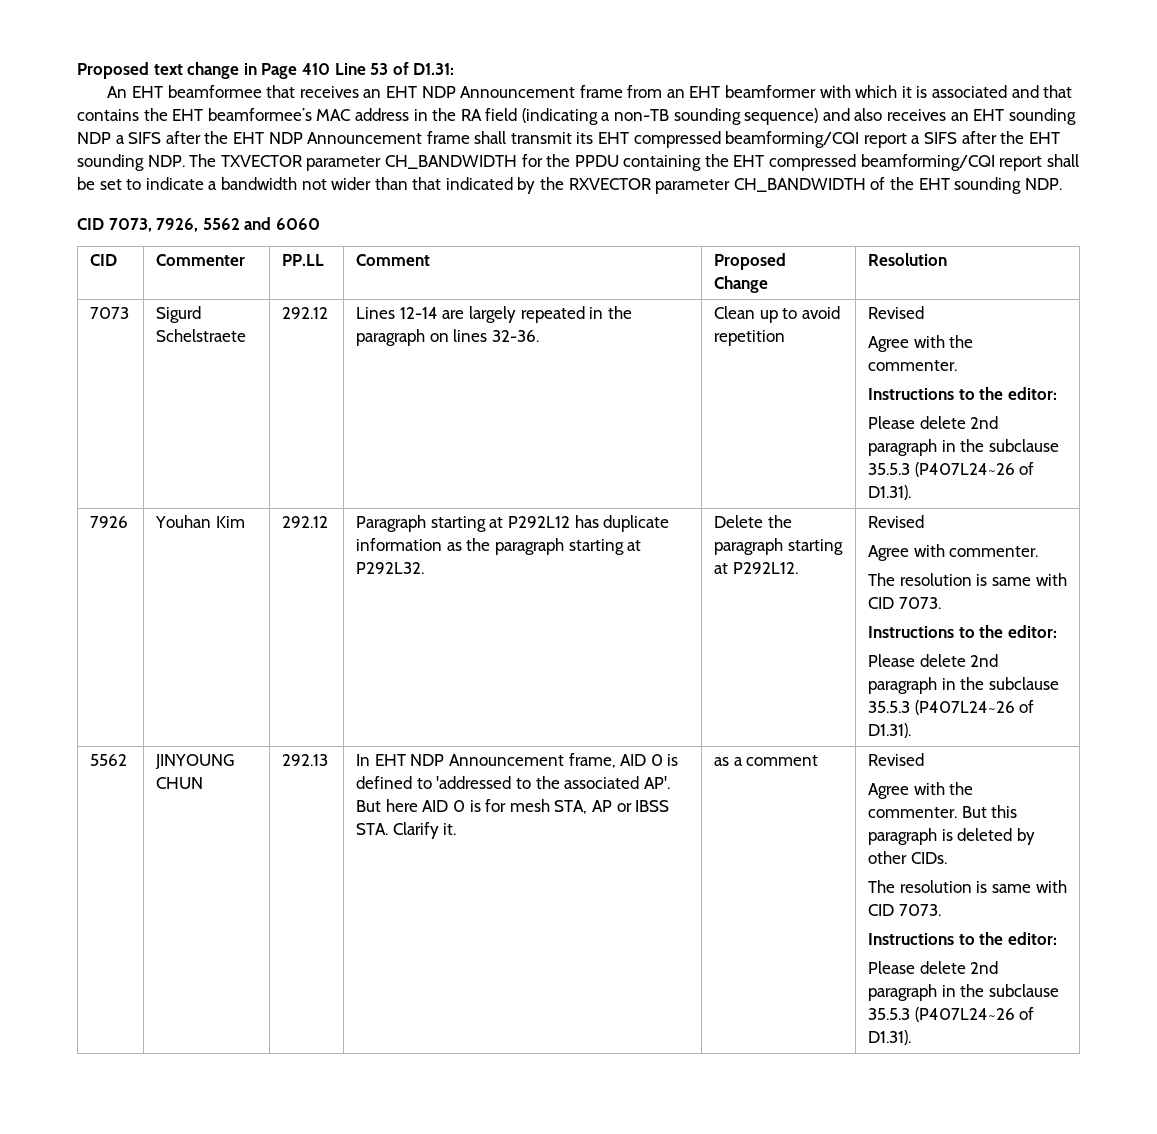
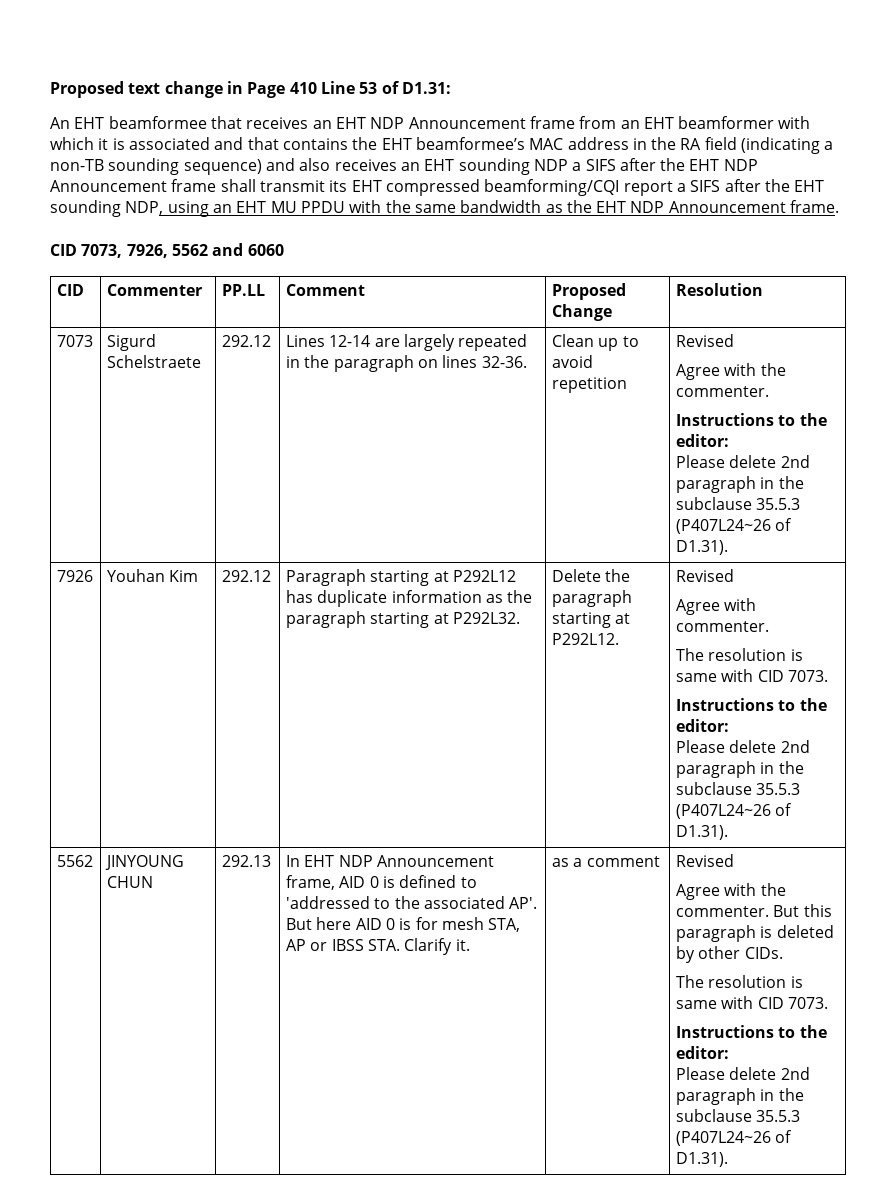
[147,154,1079,171] [77,177,1062,194] NDP. The TXVECTOR parameter CH_BANDWIDTH for the PPDU containing the EHT compressed beamforming/CQI report shall be set to indicate a bandwidth not wider than that indicated by the RXVECTOR parameter CH_BANDWIDTH of the EHT sounding NDP. -> [125,200,840,217] NDP, using an EHT MU PPDU with the same bandwidth as the EHT NDP Announcement frame.

